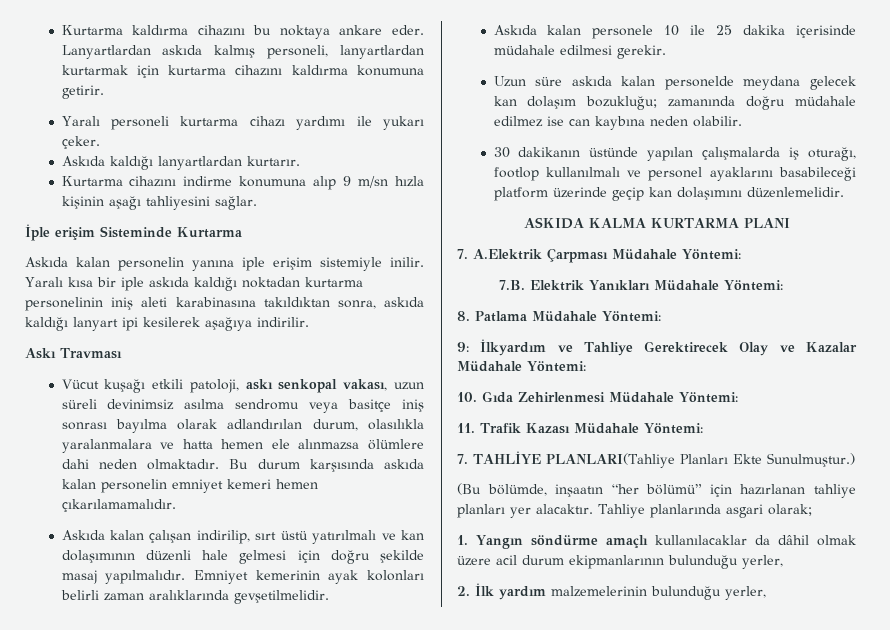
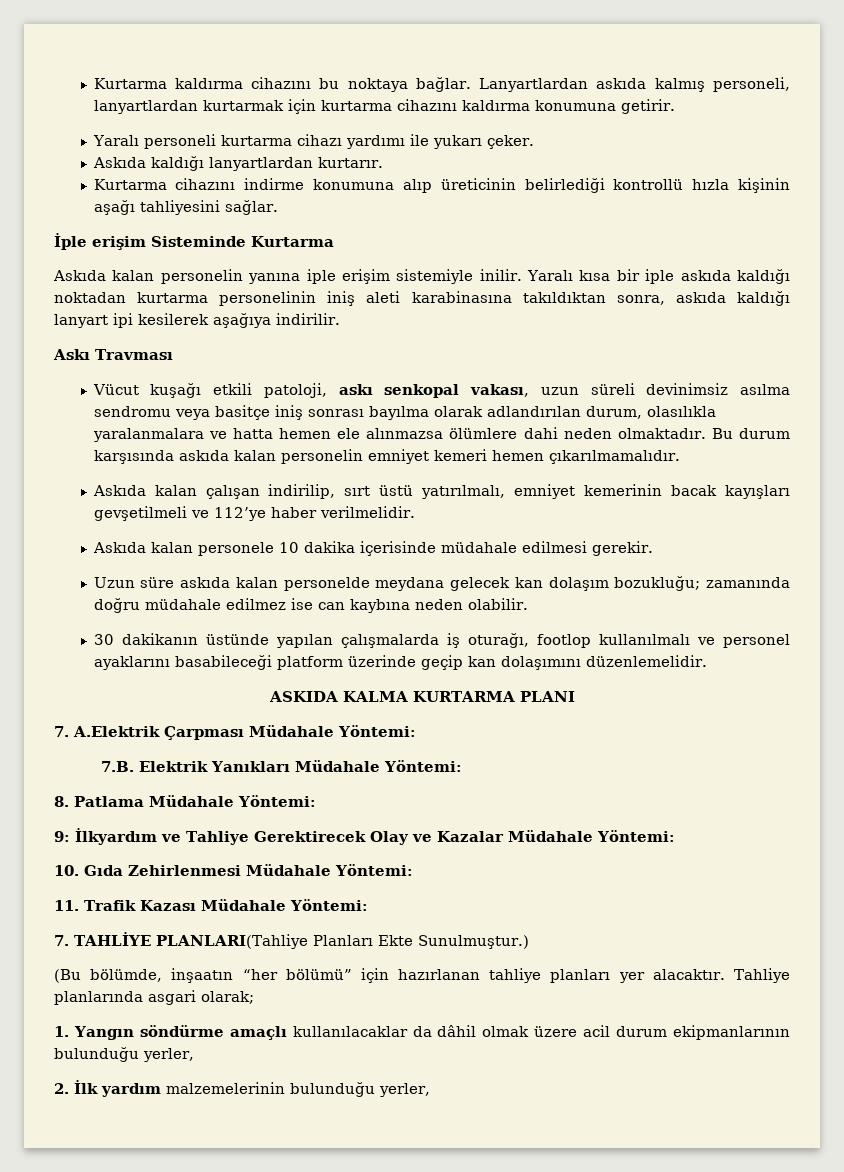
[339,25,424,35] ankare eder. -> [415,77,471,92] bağlar.
[343,176,389,188] 9 m/sn -> [440,178,684,193] üreticinin belirlediği kontrollü
[61,499,176,512] çıkarılamamalıdır. -> [548,450,680,464] çıkarılmamalıdır.
[312,530,424,544] [61,550,424,564] [61,570,424,584] [60,590,329,604] yatırılmalı ve kan dolaşımının düzenli hale gelmesi için doğru şekilde masaj yapılmalıdır. Emniyet kemerinin ayak kolonları belirli zaman aralıklarında gevşetilmelidir. -> [421,484,790,499] [93,506,415,521] yatırılmalı, emniyet kemerinin bacak kayışları gevşetilmeli ve 112’ye haber verilmelidir.
[690,25,733,35] ile 25 -> (299, 547) none

